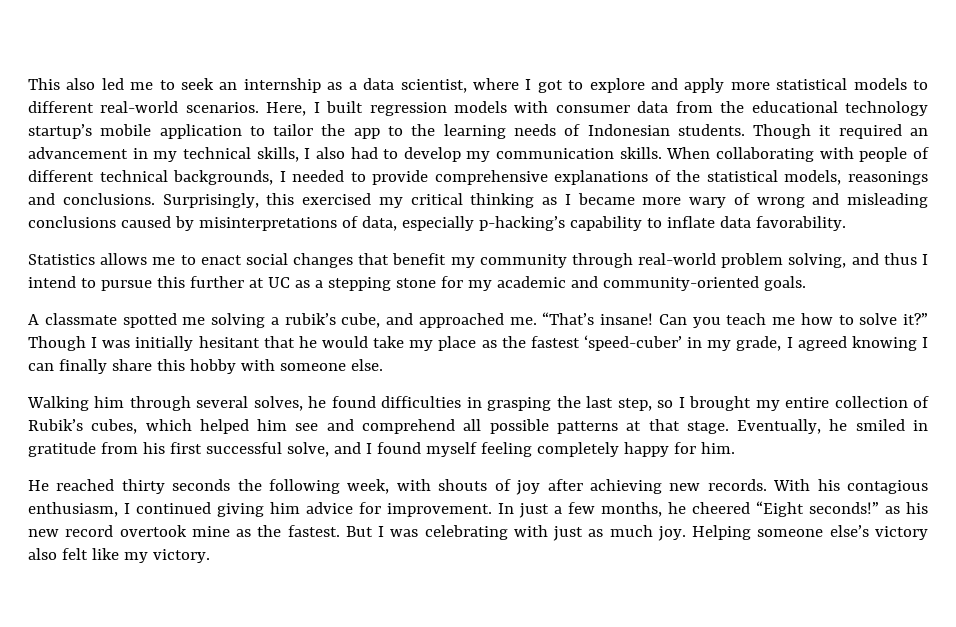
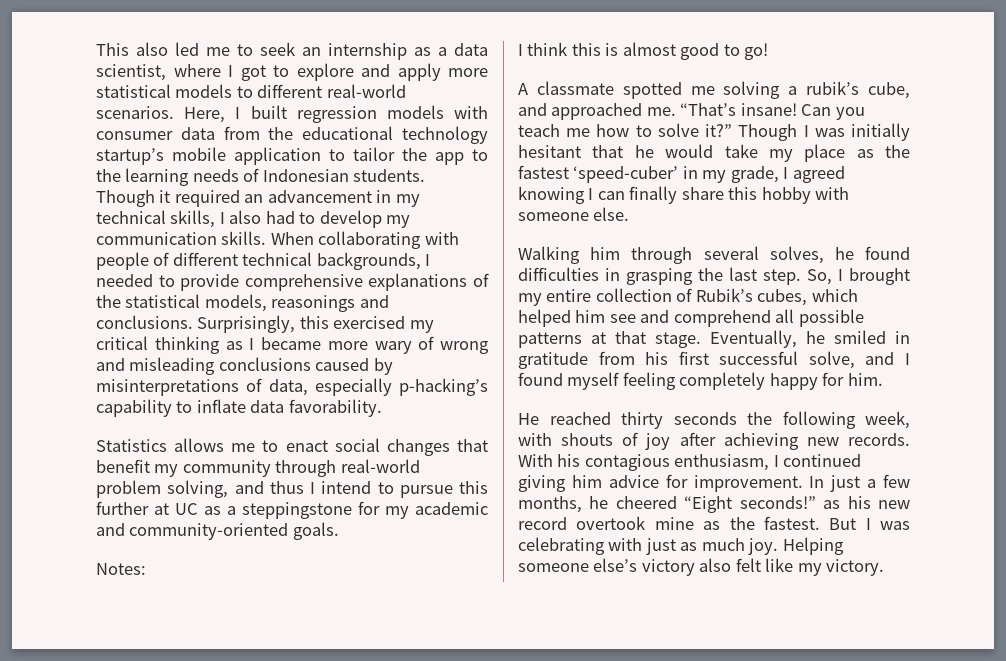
[327,277,436,291] stepping stone -> [242,502,352,519] steppingstone
(806, 283) none -> [96,563,146,575] [518,42,769,60] // Notes: // I think this is almost good to go!
[617,398,674,411] step, so -> [763,269,832,285] step. So,

